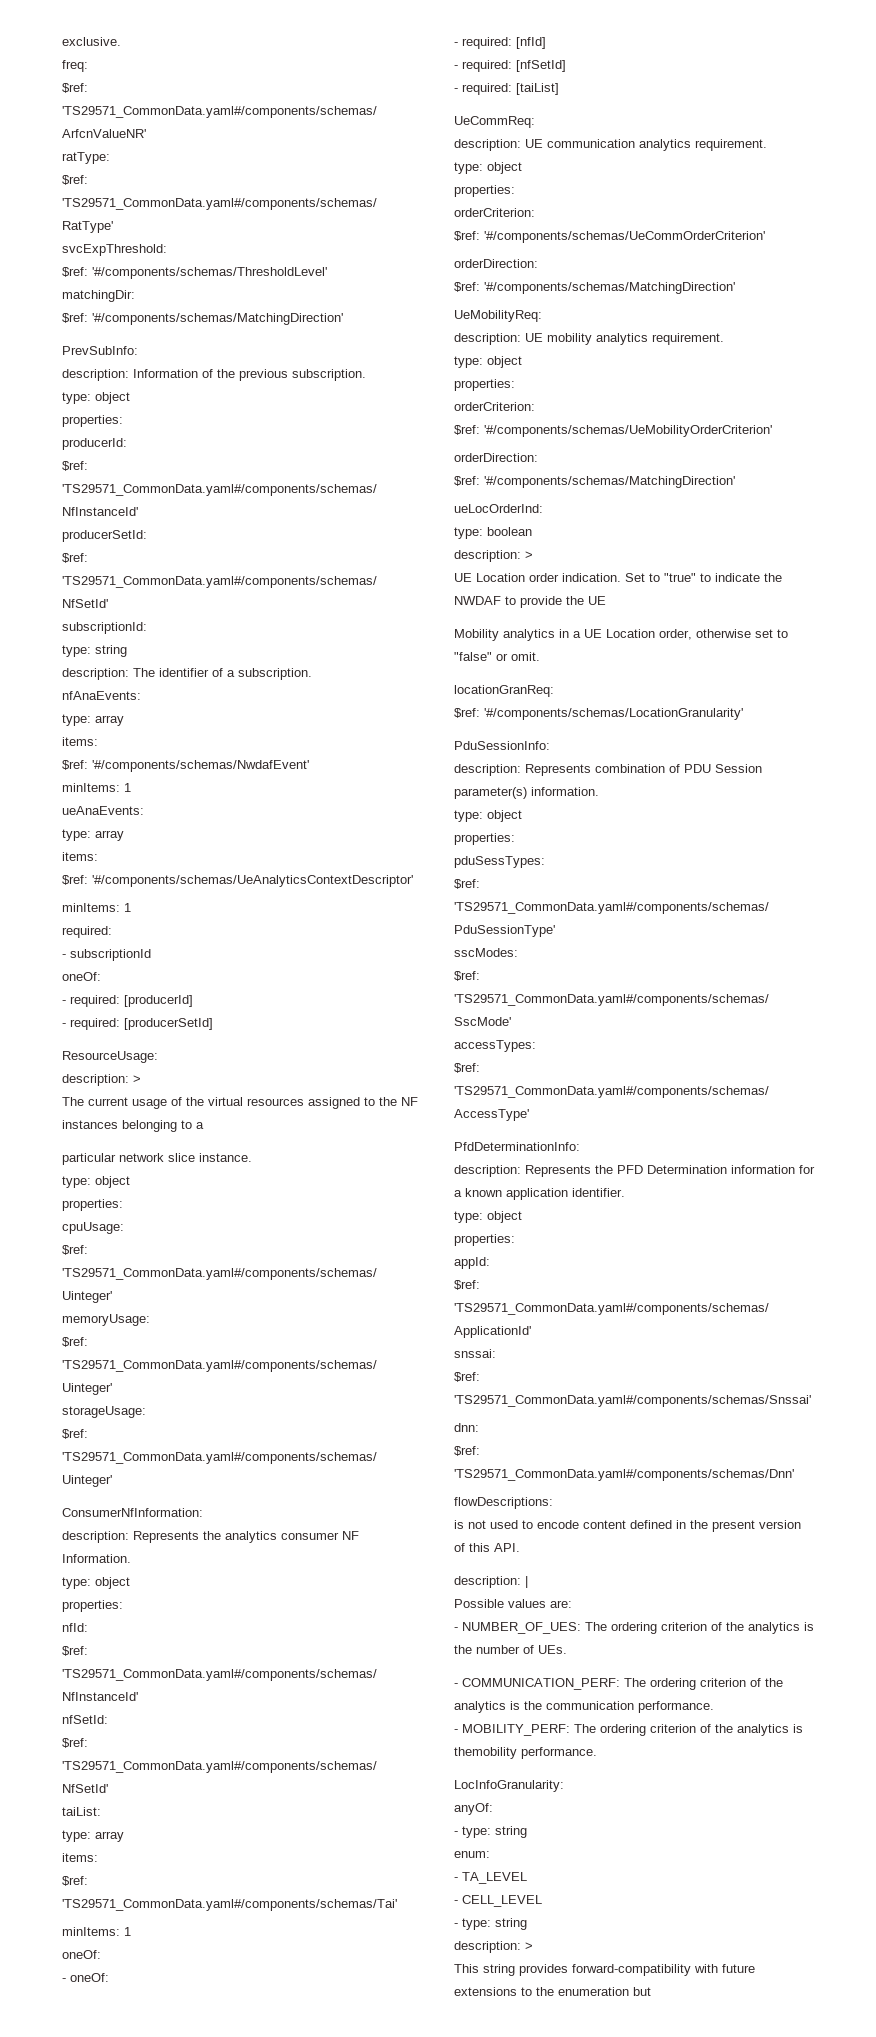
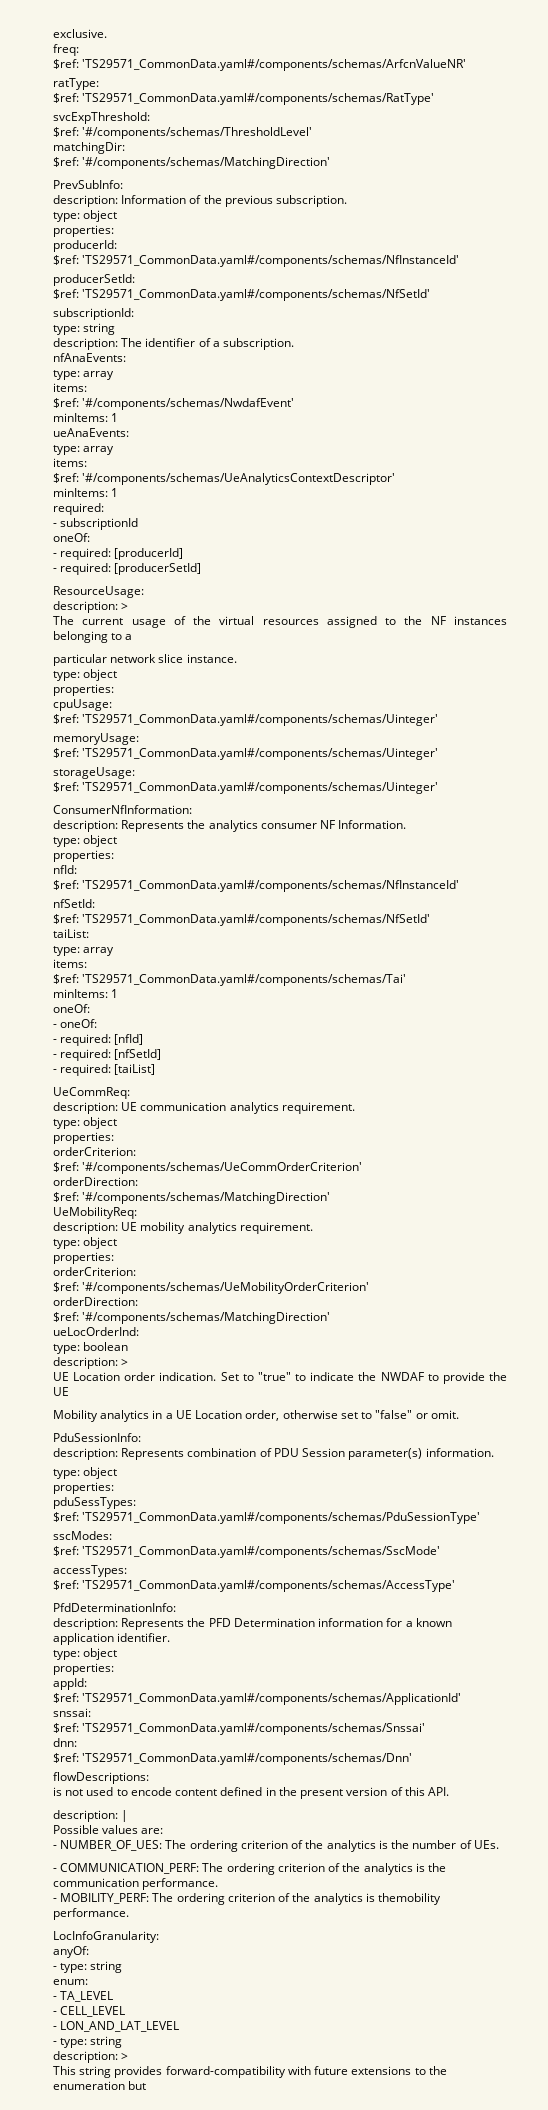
[454,685,554,697] [454,708,743,720] // locationGranReq: // $ref: '#/components/schemas/LocationGranularity' -> (459, 1414) none
(542, 1901) none -> [53,2021,180,2032] // - LON_AND_LAT_LEVEL

